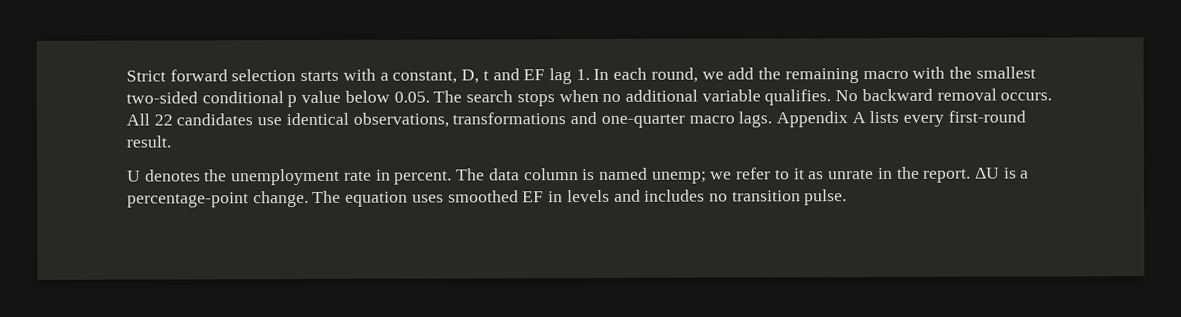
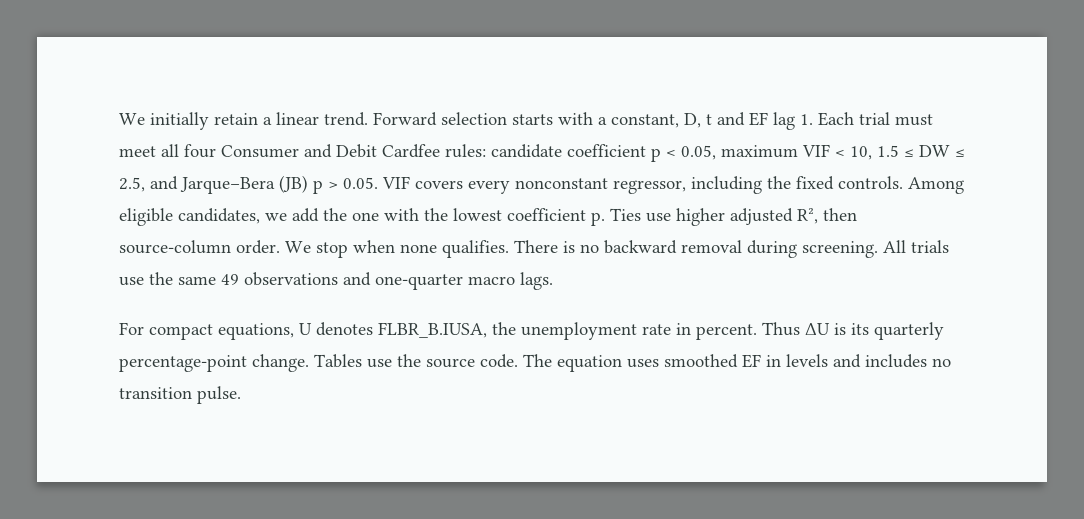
[126,69,228,82] Strict forward -> [119,112,437,130] We initially retain a linear trend. Forward
[593,66,1036,84] [126,88,1053,108] [126,110,1026,128] [126,135,171,148] In each round, we add the remaining macro with the smallest two-sided conditional p value below 0.05. The search stops when no additional variable qualifies. No backward removal occurs. All 22 candidates use identical observations, transformations and one-quarter macro lags. Appendix A lists every first-round result. // -> [818,112,933,126] [119,144,965,162] [119,175,964,194] [119,208,857,226] [119,240,949,258] [119,272,553,290] [119,322,294,340] Each trial must meet all four Consumer and Debit Cardfee rules: candidate coefficient p < 0.05, maximum VIF < 10, 1.5 ≤ DW ≤ 2.5, and Jarque–Bera (JB) p > 0.05. VIF covers every nonconstant regressor, including the fixed controls. Among eligible candidates, we add the one with the lowest coefficient p. Ties use higher adjusted R², then source-column order. We stop when none qualifies. There is no backward removal during screening. All trials use the same 49 observations and one-quarter macro lags. // For compact equations,
(201, 175) none -> [378,322,487,338] FLBR_B.IUSA,
[456,166,1030,184] [127,190,309,208] The data column is named unemp; we refer to it as unrate in the report. ΔU is a percentage-point change. -> [762,322,944,340] [119,354,518,372] Thus ΔU is its quarterly percentage-point change. Tables use the source code.

